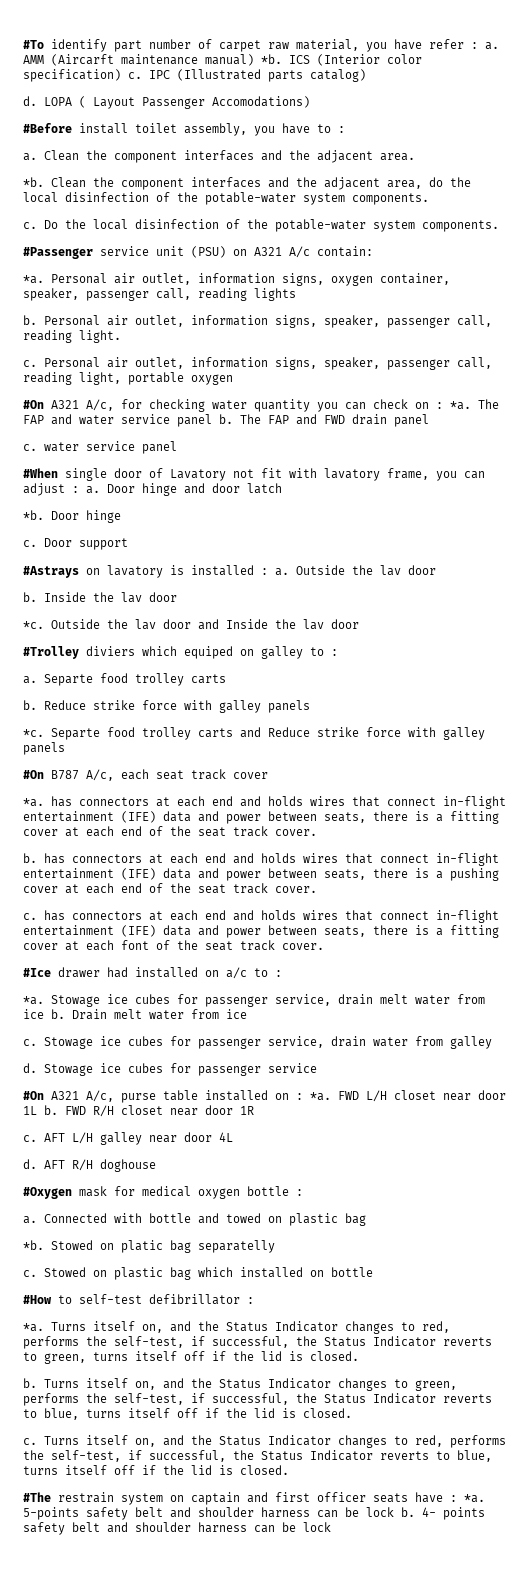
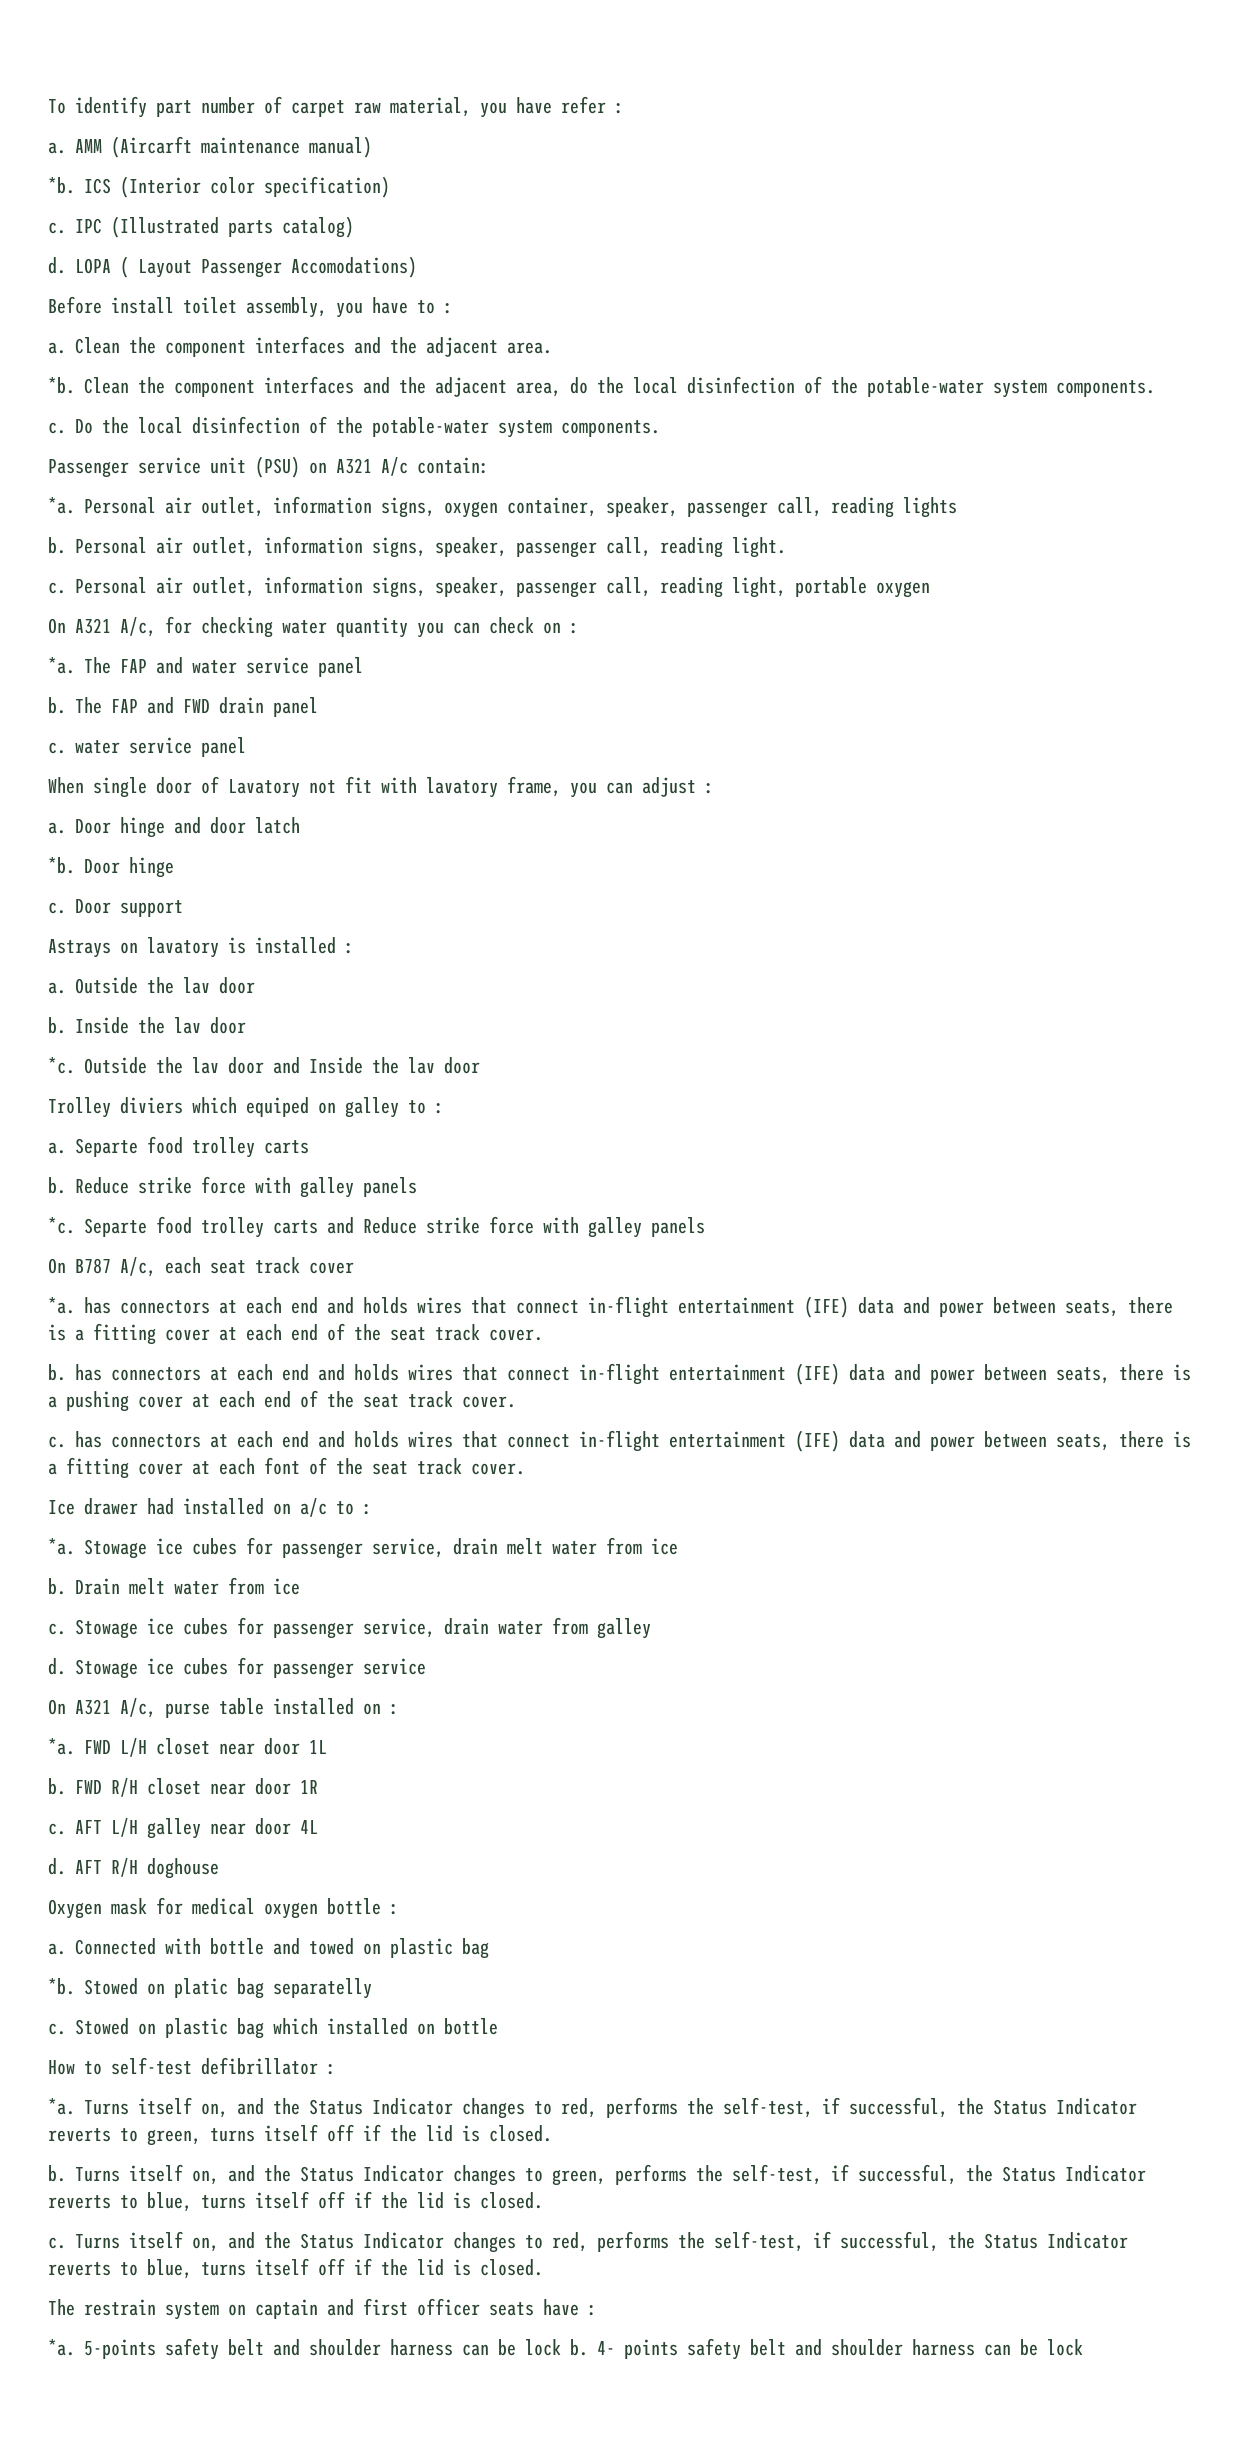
[23,40,44,49] #To -> [48,99,66,114] To
(478, 45) none -> (624, 108) //
(254, 60) none -> (372, 147) //
(121, 75) none -> (390, 187) //
[23,123,72,133] #Before -> [48,296,102,314] Before
[23,247,93,259] #Passenger -> [48,459,129,478] Passenger
[23,400,44,409] #On -> [48,618,66,634] On
(443, 405) none -> (579, 628) //
(212, 420) none -> (363, 667) //
[23,468,58,478] #When -> [48,777,84,794] When
(79, 489) none -> (714, 788) //
[23,566,79,578] #Astrays -> [48,939,111,958] Astrays
(268, 571) none -> (354, 948) //
[23,646,79,659] #Trolley -> [48,1097,111,1118] Trolley
[23,770,44,779] #On -> [48,1258,66,1274] On
[23,968,51,977] #Ice -> [48,1500,75,1515] Ice
(44, 1014) none -> (678, 1546) //
[23,1091,44,1100] #On -> [48,1699,66,1715] On
(303, 1096) none -> (399, 1709) //
(37, 1110) none -> (327, 1747) //
[23,1187,72,1199] #Oxygen -> [48,1899,102,1919] Oxygen
[23,1295,52,1304] #How -> [48,2060,75,2075] How
[23,1492,51,1502] #The -> [48,2299,75,2316] The
(457, 1498) none -> (597, 2310) //

